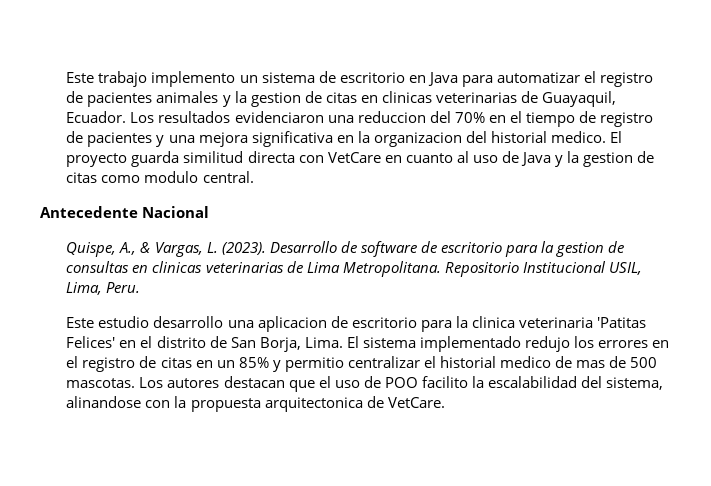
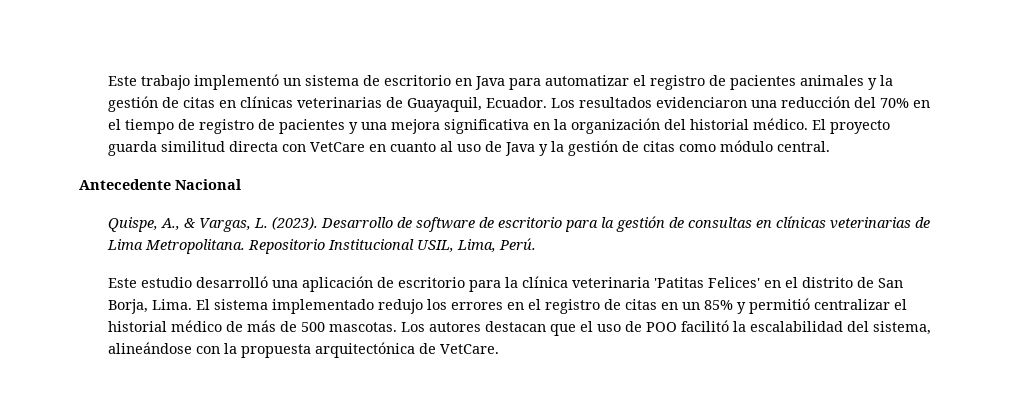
[151,71,236,87] implemento -> [193,74,279,90] implementó
[250,91,432,107] gestion de citas en clinicas -> [107,96,293,112] gestión de citas en clínicas
[357,111,426,123] reduccion -> [780,96,850,108] reducción
[373,132,462,147] organizacion -> [570,118,660,134] organización
[550,131,606,143] medico. -> [752,118,808,130] médico.
[583,152,634,167] gestion -> [567,140,618,156] gestión
[144,171,199,183] modulo -> [719,140,773,152] módulo
[555,242,604,257] gestion -> [615,216,665,232] gestión
[152,261,203,273] clinicas -> [775,216,826,228] clínicas
[106,282,141,293] Peru. -> [498,238,536,250] Perú.
[153,316,515,332] desarrollo una aplicacion de escritorio para la clinica -> [195,276,568,292] desarrolló una aplicación de escritorio para la clínica
[284,357,344,372] permitio -> [748,298,810,314] permitió
[499,356,606,368] medico de mas -> [170,320,276,332] médico de más
[421,376,468,388] facilito -> [680,320,729,332] facilitó
[66,396,142,408] alinandose -> [107,342,192,354] alineándose
[264,397,363,412] arquitectonica -> [314,342,415,358] arquitectónica

